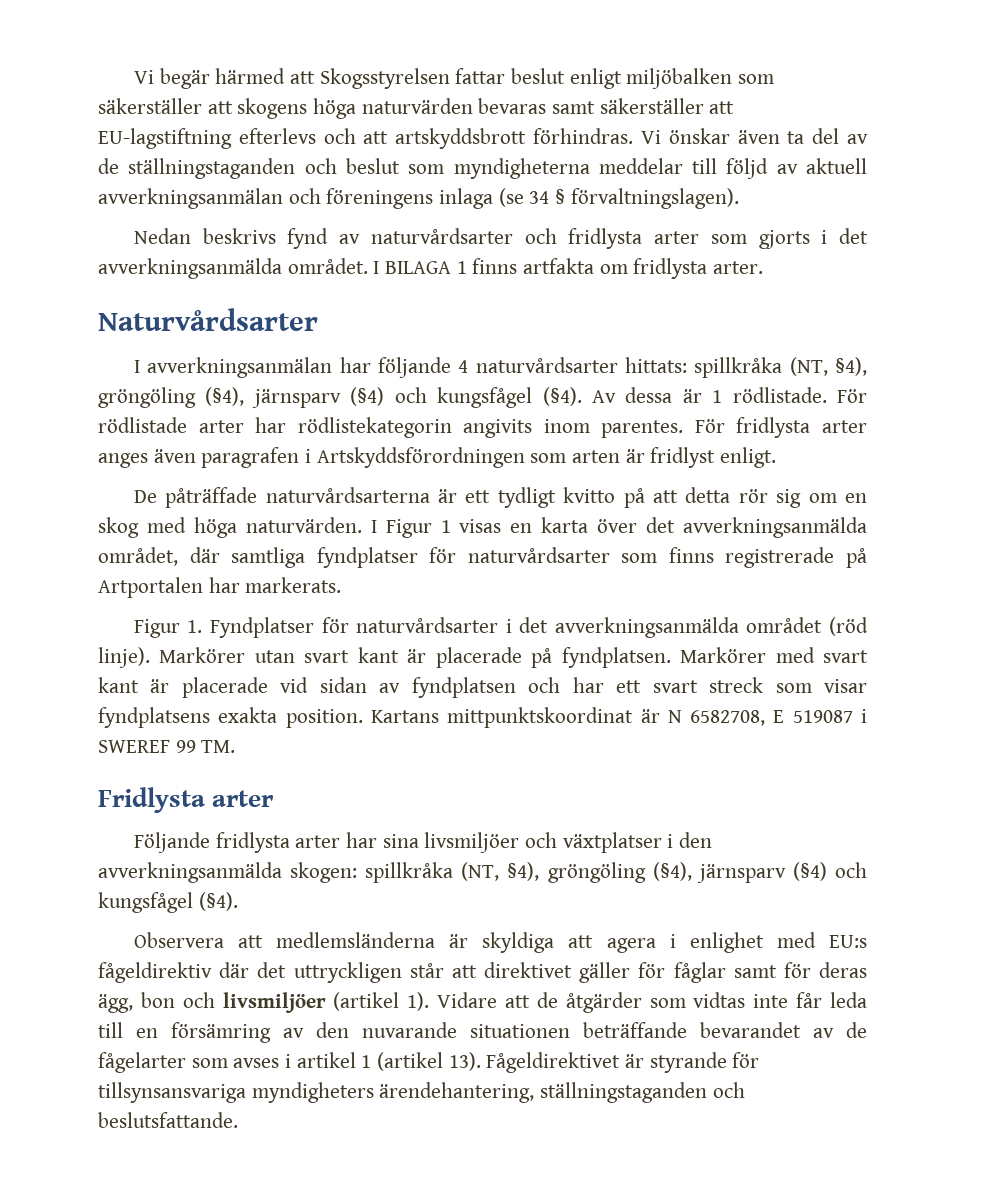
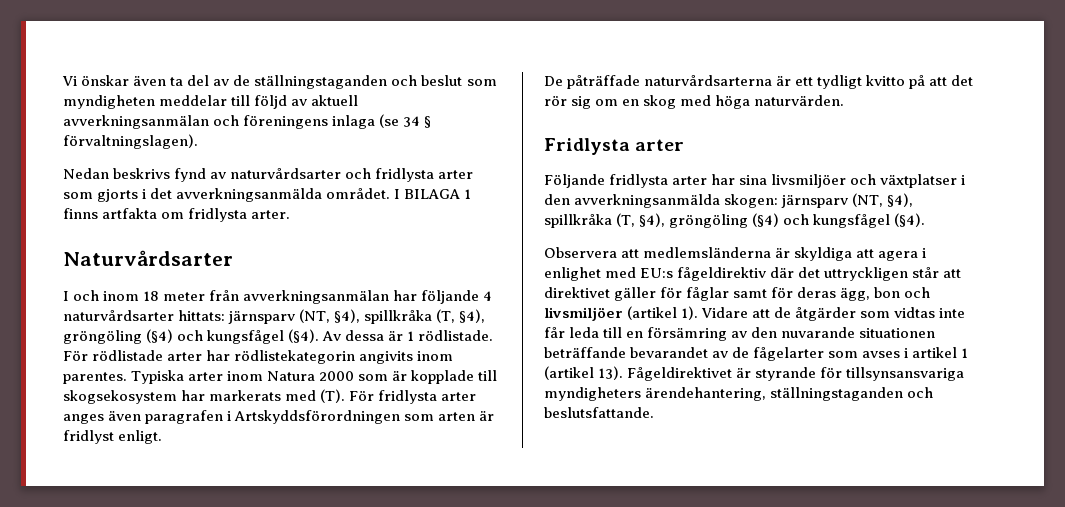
[133,68,774,89] [98,98,735,119] [98,128,661,149] Vi begär härmed att Skogsstyrelsen fattar beslut enligt miljöbalken som säkerställer att skogens höga naturvärden bevaras samt säkerställer att EU-lagstiftning efterlevs och att artskyddsbrott förhindras. Vi -> [62,76,77,86] Vi
[453,158,590,179] myndigheterna -> [63,95,155,109] myndigheten
(140, 366) none -> [73,290,240,301] och inom 18 meter från
[694,357,867,378] [98,387,341,408] spillkråka (NT, §4), gröngöling (§4), järnsparv -> [228,309,486,324] [63,330,142,344] järnsparv (NT, §4), spillkråka (T, §4), gröngöling
(684, 429) none -> [131,370,498,384] [63,389,346,404] Typiska arter inom Natura 2000 som är kopplade till skogsekosystem har markerats med (T).
[685,487,731,503] detta -> [951,75,974,86] det
[370,517,867,538] [98,547,867,568] [98,577,342,598] [133,617,869,638] [98,647,868,668] [98,677,867,698] [98,707,867,728] [98,740,236,753] I Figur 1 visas en karta över det avverkningsanmälda området, där samtliga fyndplatser för naturvårdsarter som finns registrerade på Artportalen har markerats. // Figur 1. Fyndplatser för naturvårdsarter i det avverkningsanmälda området (röd linje). Markörer utan svart kant är placerade på fyndplatsen. Markörer med svart kant är placerade vid sidan av fyndplatsen och har ett svart streck som visar fyndplatsens exakta position. Kartans mittpunktskoordinat är N 6582708, E 519087 i SWEREF 99 TM. -> (845, 100) none
[365,862,786,883] spillkråka (NT, §4), gröngöling (§4), järnsparv -> [781,193,914,208] [544,213,749,228] järnsparv (NT, §4), spillkråka (T, §4), gröngöling

